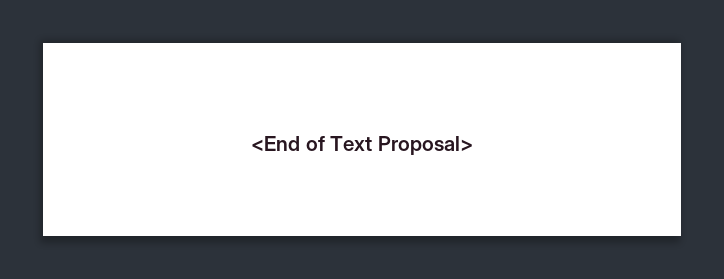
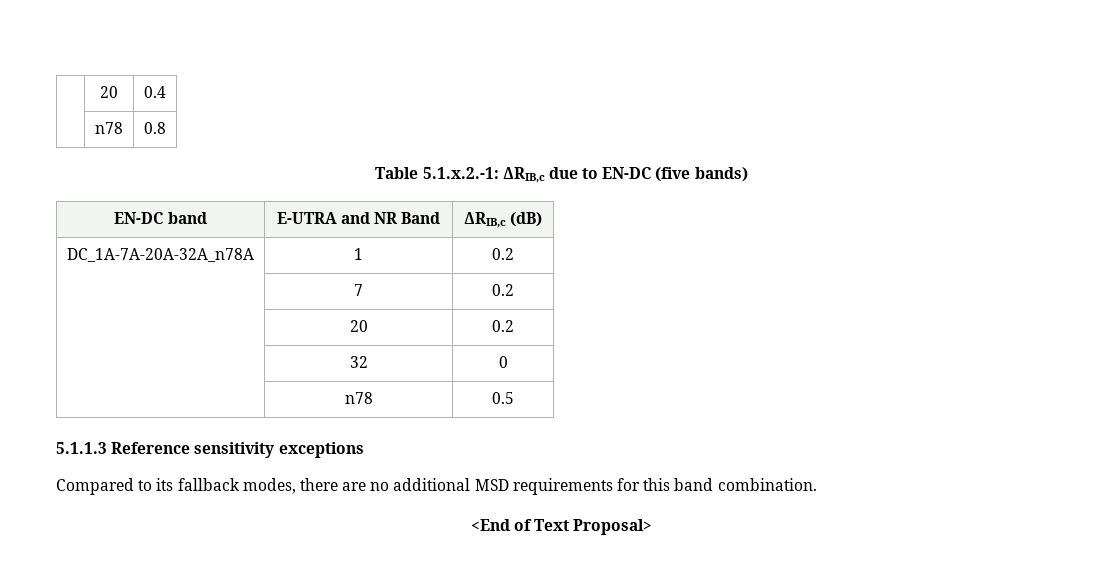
(251, 143) none -> [100,86,118,98] [144,86,166,98] [95,122,123,134] [144,122,166,134] [375,167,748,183] [114,212,207,224] [276,212,441,224] [463,212,543,228] [67,248,254,262] [354,248,363,260] [492,248,514,260] [354,284,363,296] [492,284,514,296] [349,320,368,332] [492,320,514,332] [349,356,368,368] [498,356,508,368] [344,392,373,404] [492,392,514,404] [56,442,364,458] [56,478,817,495] | 20 | 0.4 // | n78 | 0.8 // Table 5.1.x.2.-1: ΔRIB,c due to EN-DC (five bands) // EN-DC band | E-UTRA and NR Band | ΔRIB,c (dB) // DC_1A-7A-20A-32A_n78A | 1 | 0.2 // | 7 | 0.2 // | 20 | 0.2 // | 32 | 0 // | n78 | 0.5 // 5.1.1.3 Reference sensitivity exceptions // Compared to its fallback modes, there are no additional MSD requirements for this band combination. //

